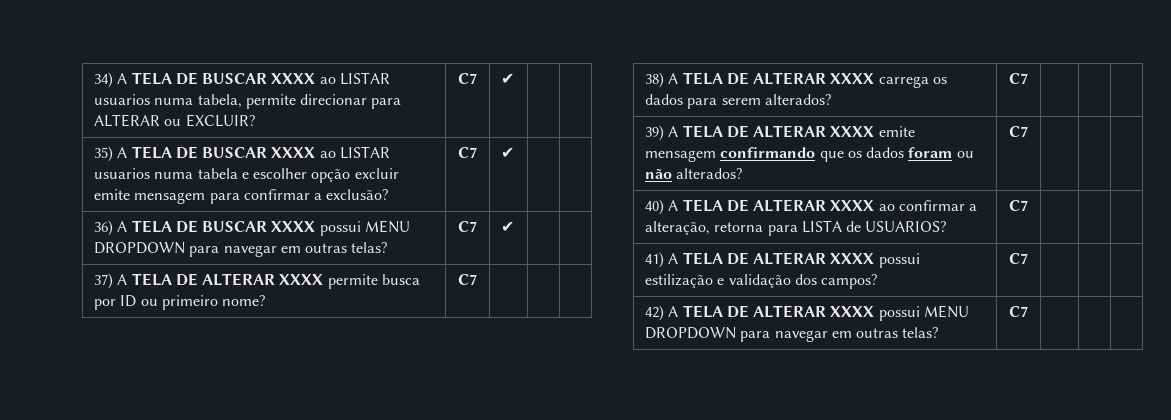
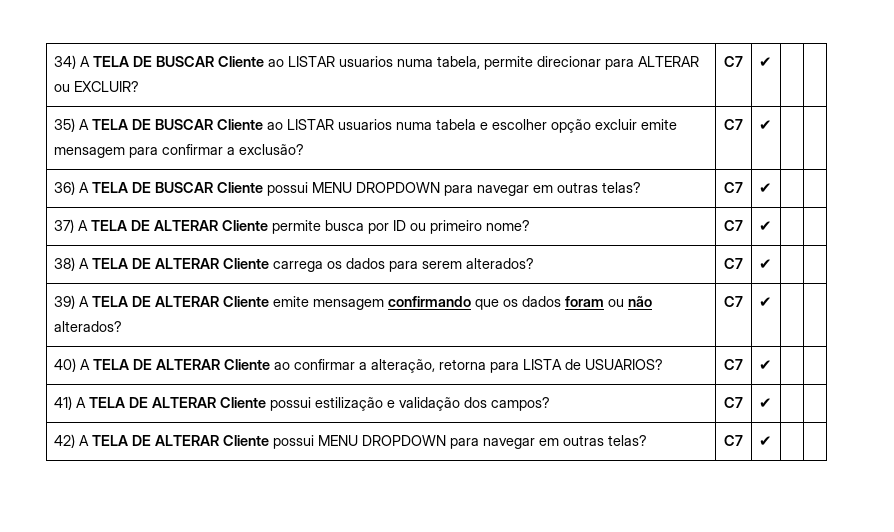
[271,73,316,84] XXXX -> [217,56,264,67] Cliente
[271,147,316,158] XXXX -> [216,119,263,130] Cliente
[271,221,316,232] XXXX -> [216,182,263,193] Cliente
[279,274,324,285] XXXX -> [221,220,268,231] Cliente
(477, 279) none -> [758,221,772,231] ✔
[830,73,875,84] XXXX -> [222,258,269,269] Cliente
(1028, 78) none -> [758,259,772,269] ✔
[830,126,875,137] XXXX -> [222,296,269,307] Cliente
(1028, 131) none -> [758,297,772,307] ✔
[830,200,875,211] XXXX -> [223,359,270,370] Cliente
(1028, 205) none -> [758,360,772,370] ✔
[830,253,875,264] XXXX -> [219,397,266,408] Cliente
(1028, 258) none -> [758,398,772,408] ✔
[830,305,970,321] [644,327,939,342] [1009,306,1028,317] XXXX possui MENU DROPDOWN para navegar em outras telas? | C7 | -> [222,435,647,449] [724,435,743,446] [758,436,772,446] Cliente possui MENU DROPDOWN para navegar em outras telas? | C7 | ✔

